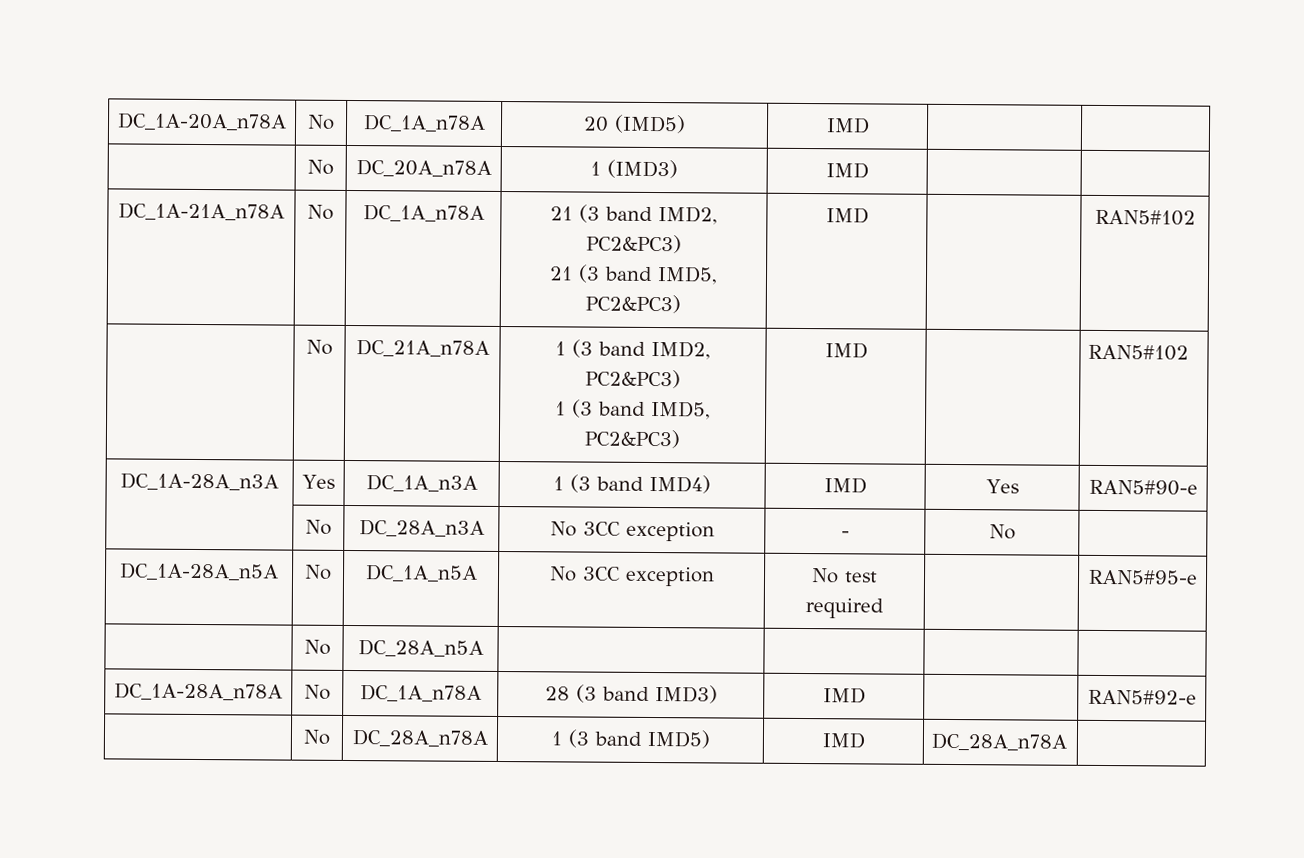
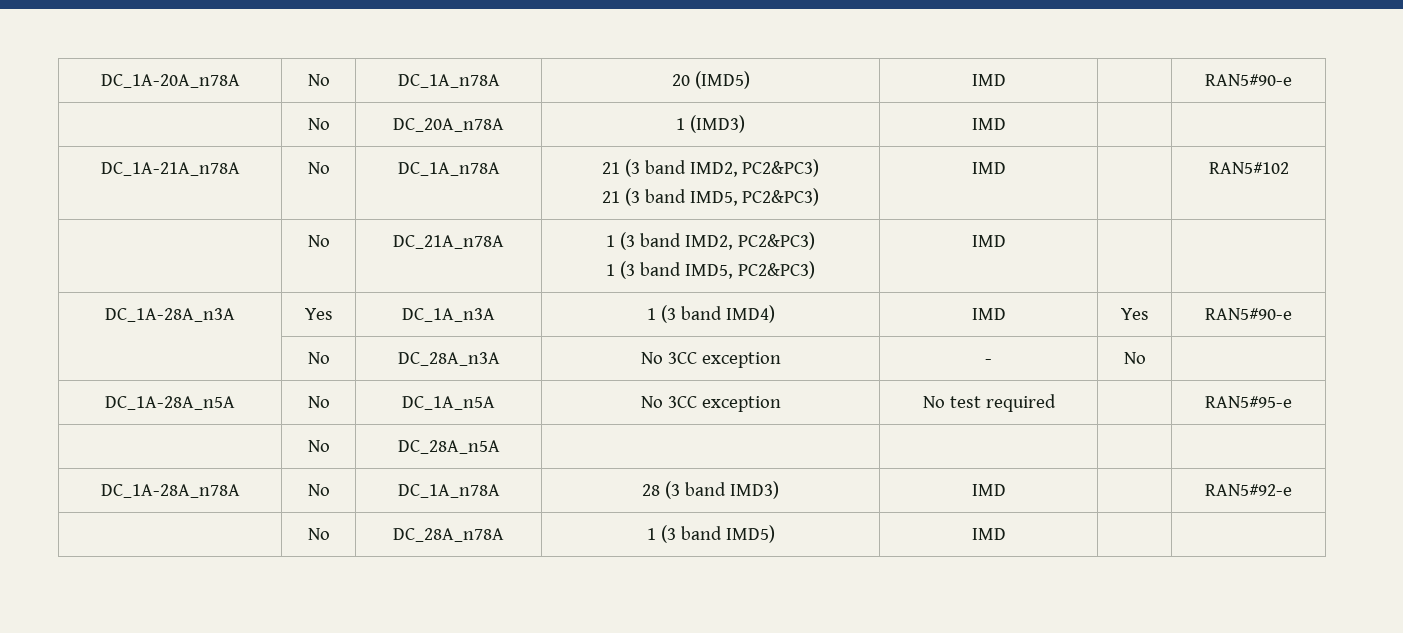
(870, 125) none -> [1205,74,1292,86] RAN5#90-e
[1088,344,1190,361] RAN5#102 -> (1006, 241) none
[931,732,1068,751] DC_28A_n78A -> (1006, 534) none

